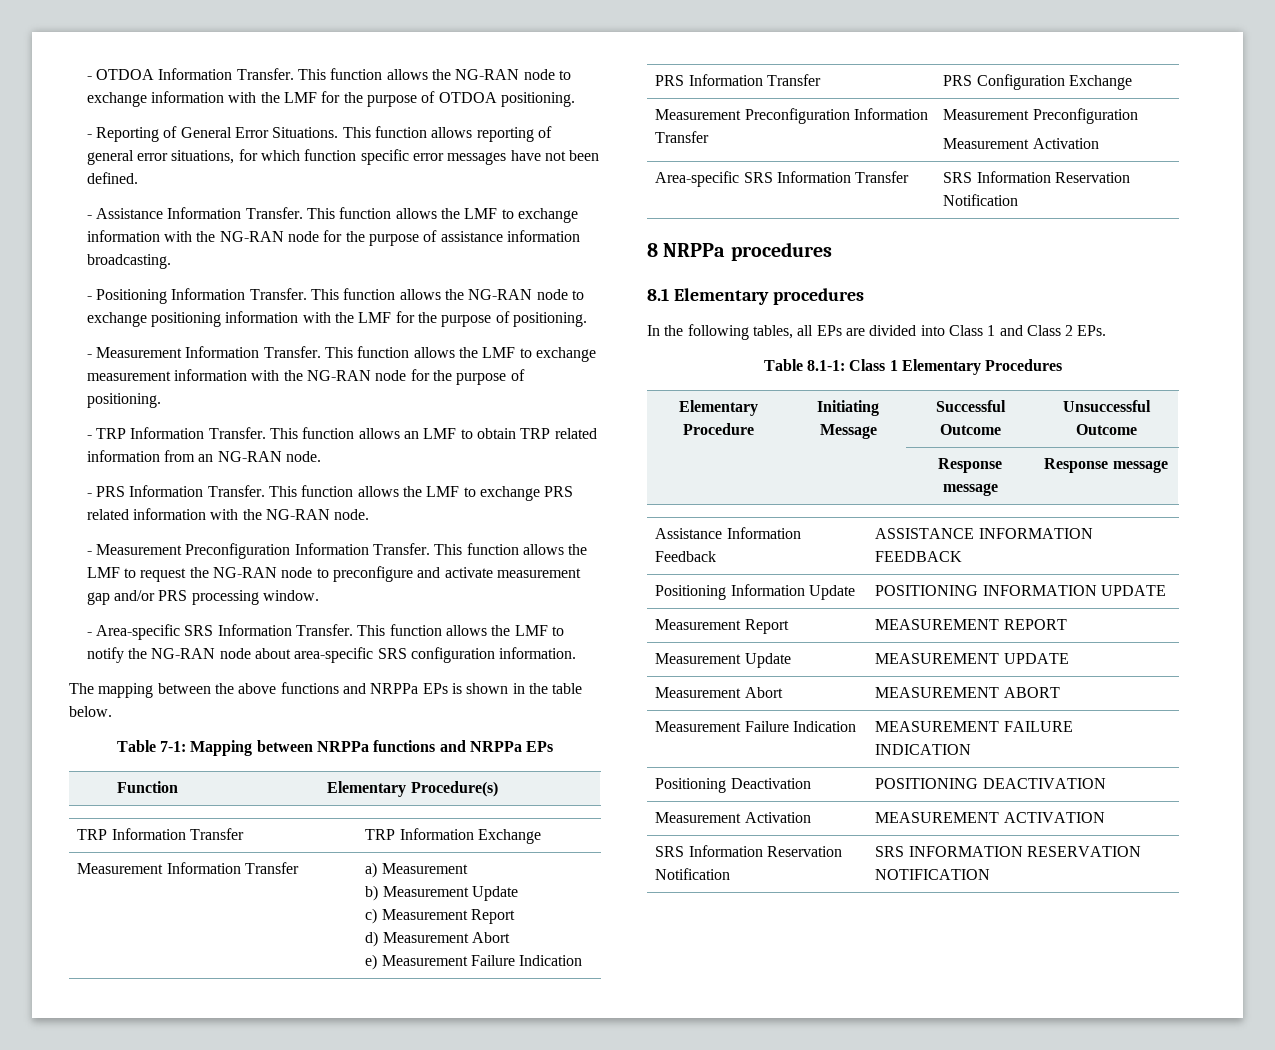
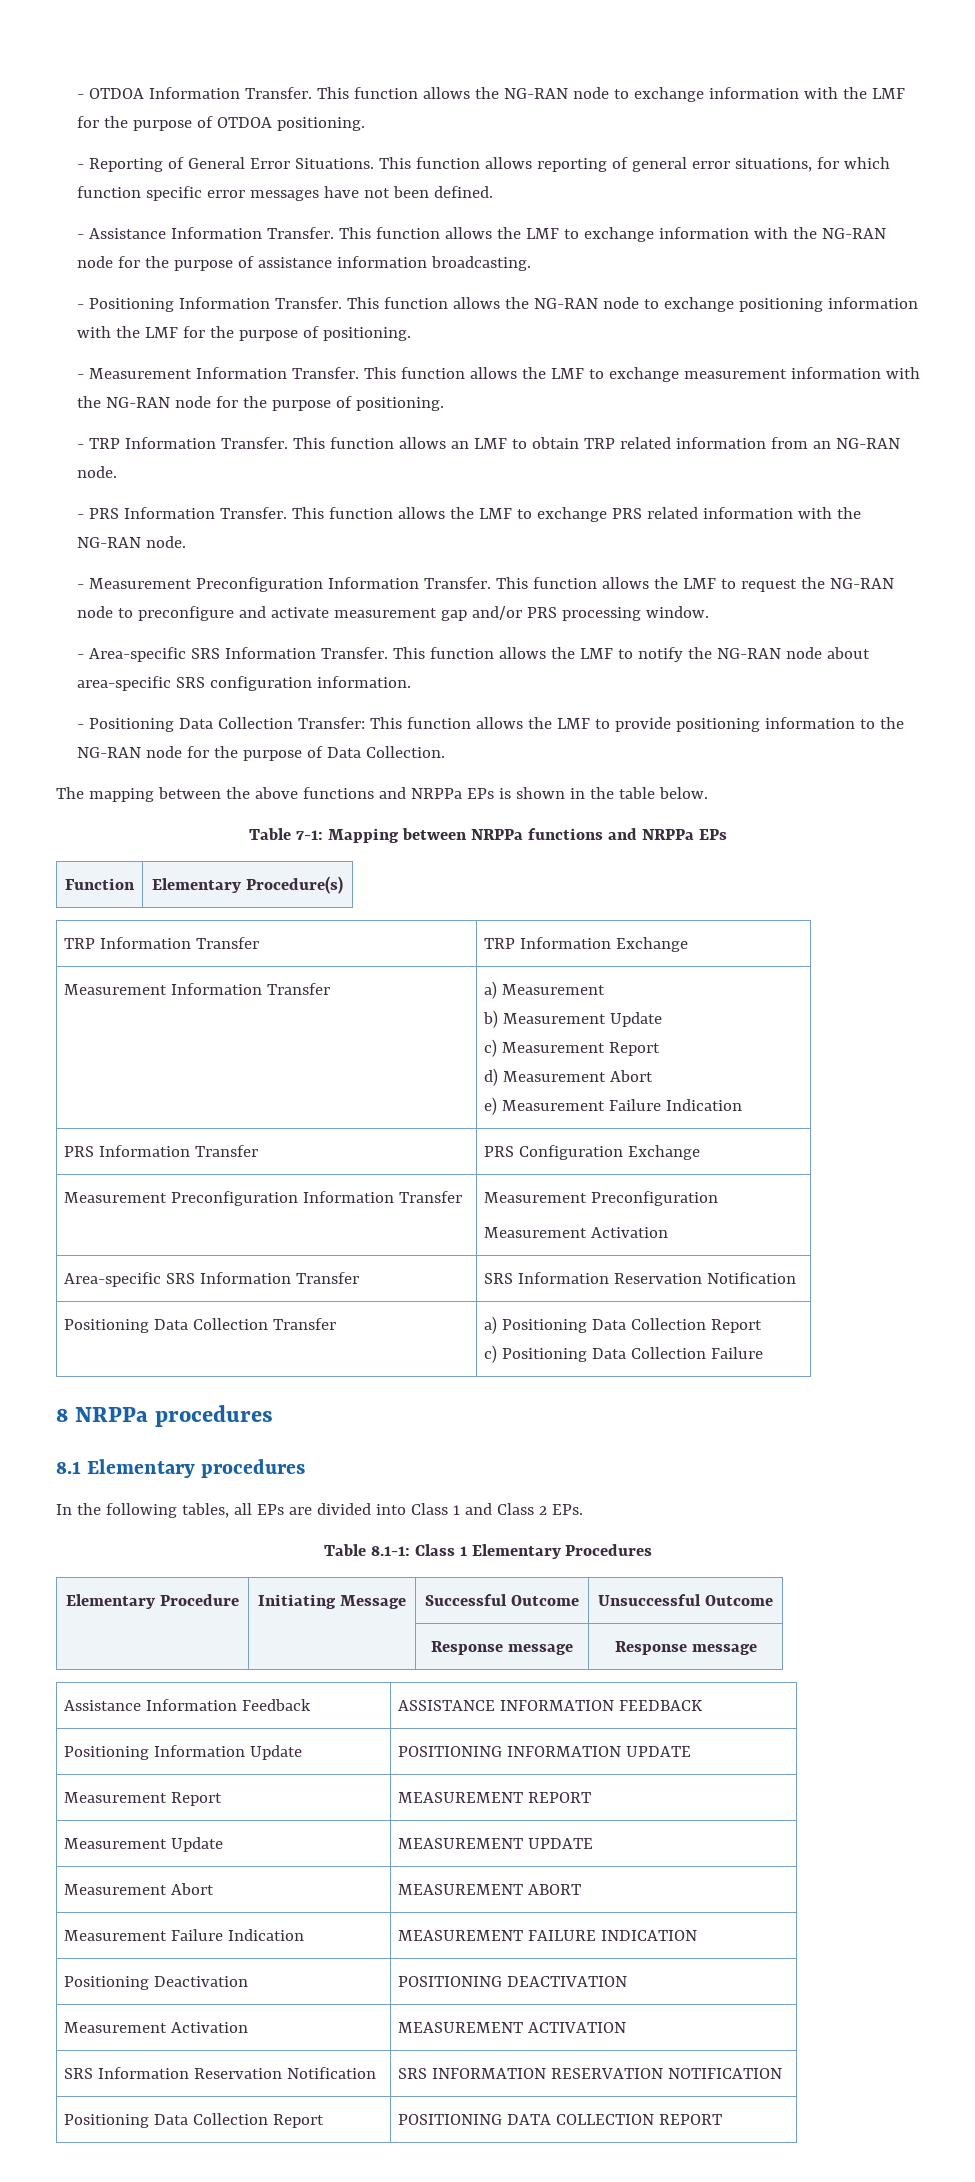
(577, 653) none -> [76,717,904,732] [76,746,445,761] // - Positioning Data Collection Transfer: This function allows the LMF to provide positioning information to the NG-RAN node for the purpose of Data Collection.
(1019, 200) none -> [64,1318,337,1333] [484,1316,763,1334] [484,1345,764,1363] // Positioning Data Collection Transfer | a) Positioning Data Collection Report // c) Positioning Data Collection Failure
(991, 874) none -> [64,2113,325,2128] [398,2114,723,2125] // Positioning Data Collection Report | POSITIONING DATA COLLECTION REPORT

